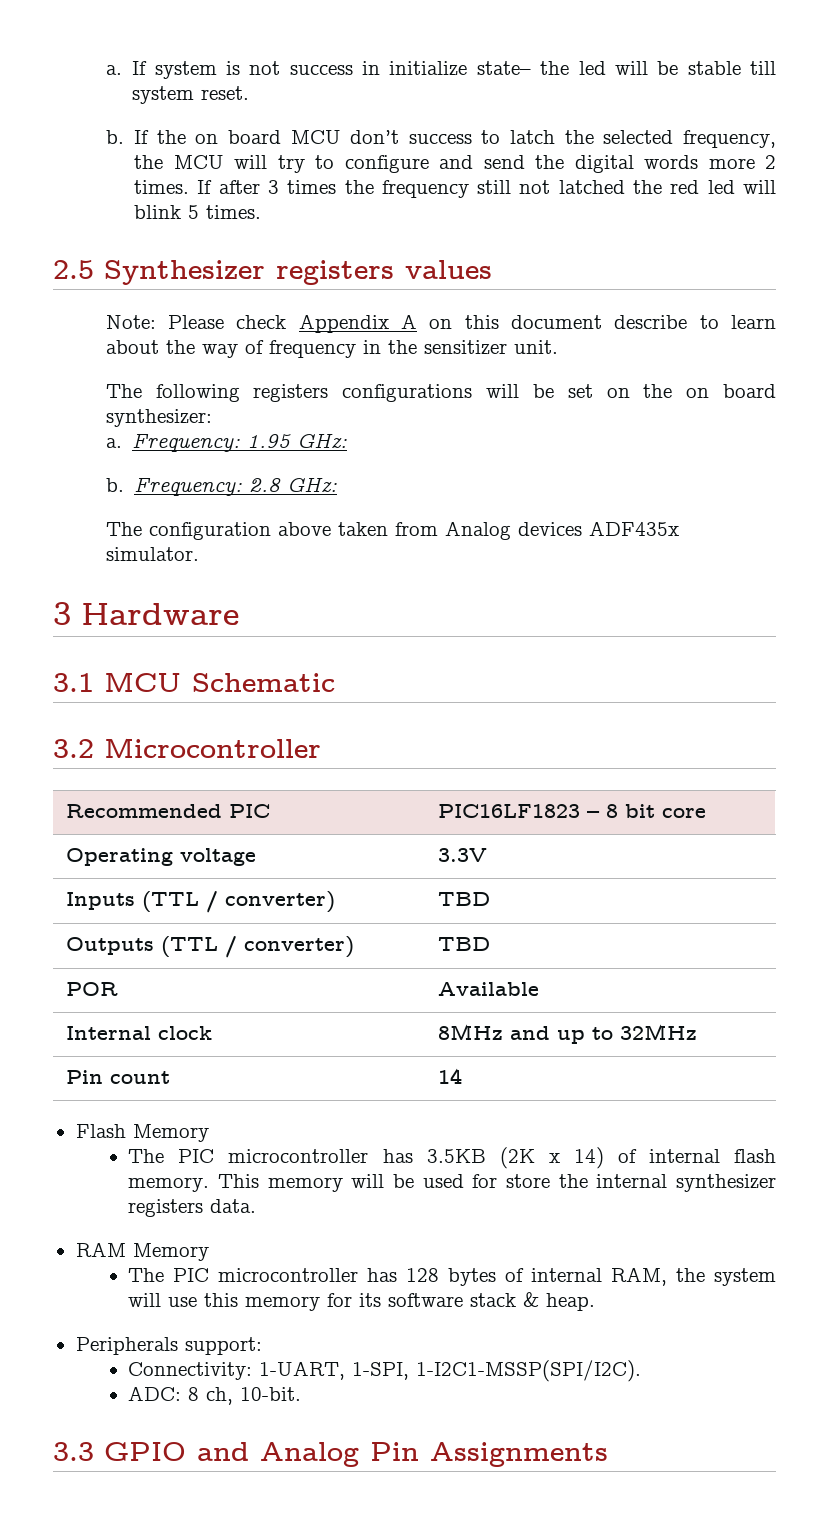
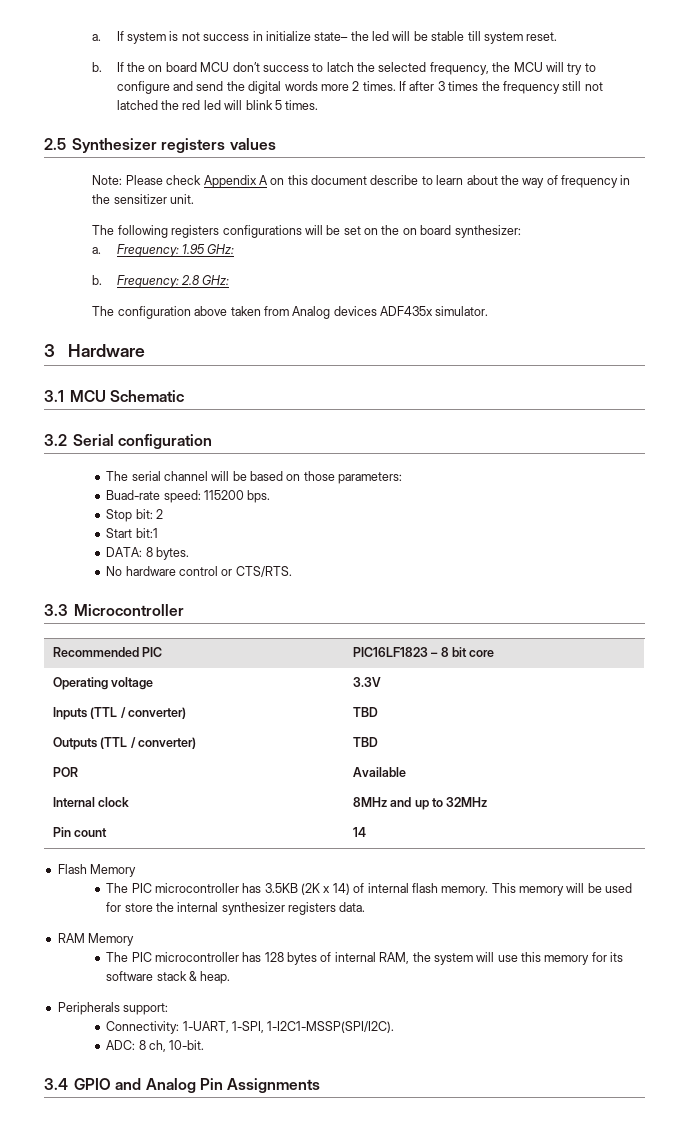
(94, 748) none -> [73,434,213,449] [106,471,403,484] [106,490,271,503] [106,509,163,522] [106,528,158,538] [106,547,189,560] [106,566,292,577] [44,604,68,616] Serial configuration // The serial channel will be based on those parameters: // Buad-rate speed: 115200 bps. // Stop bit: 2 // Start bit:1 // DATA: 8 bytes. // No hardware control or CTS/RTS. // 3.3
[53,1442,94,1461] 3.3 -> [44,1078,68,1090] 3.4

